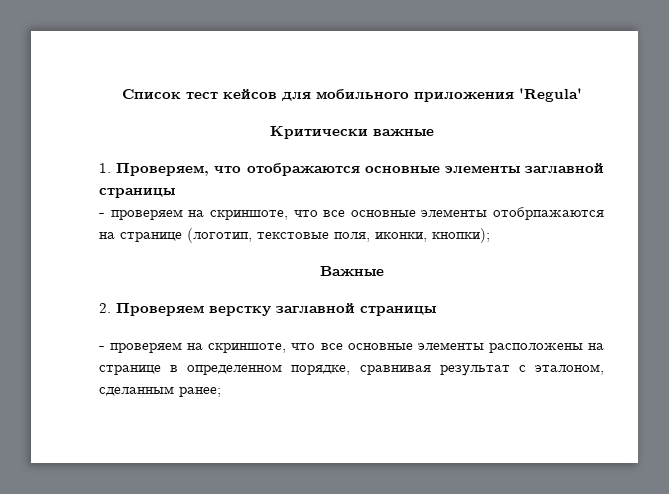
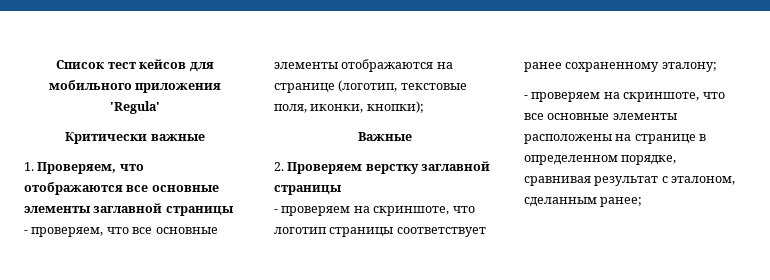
(360, 169) none -> [126,185,149,192] все
[110,207,604,220] проверяем на скриншоте, что все основные элементы отобрпажаются -> [31,227,218,237] [274,59,434,72] проверяем, что все основные элементы отображаются
(436, 311) none -> [274,206,475,216] [274,227,486,237] [524,62,717,72] // - проверяем на скриншоте, что логотип страницы соответствует ранее сохраненному эталону;

